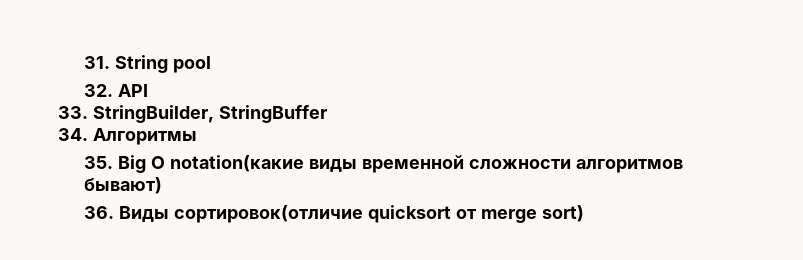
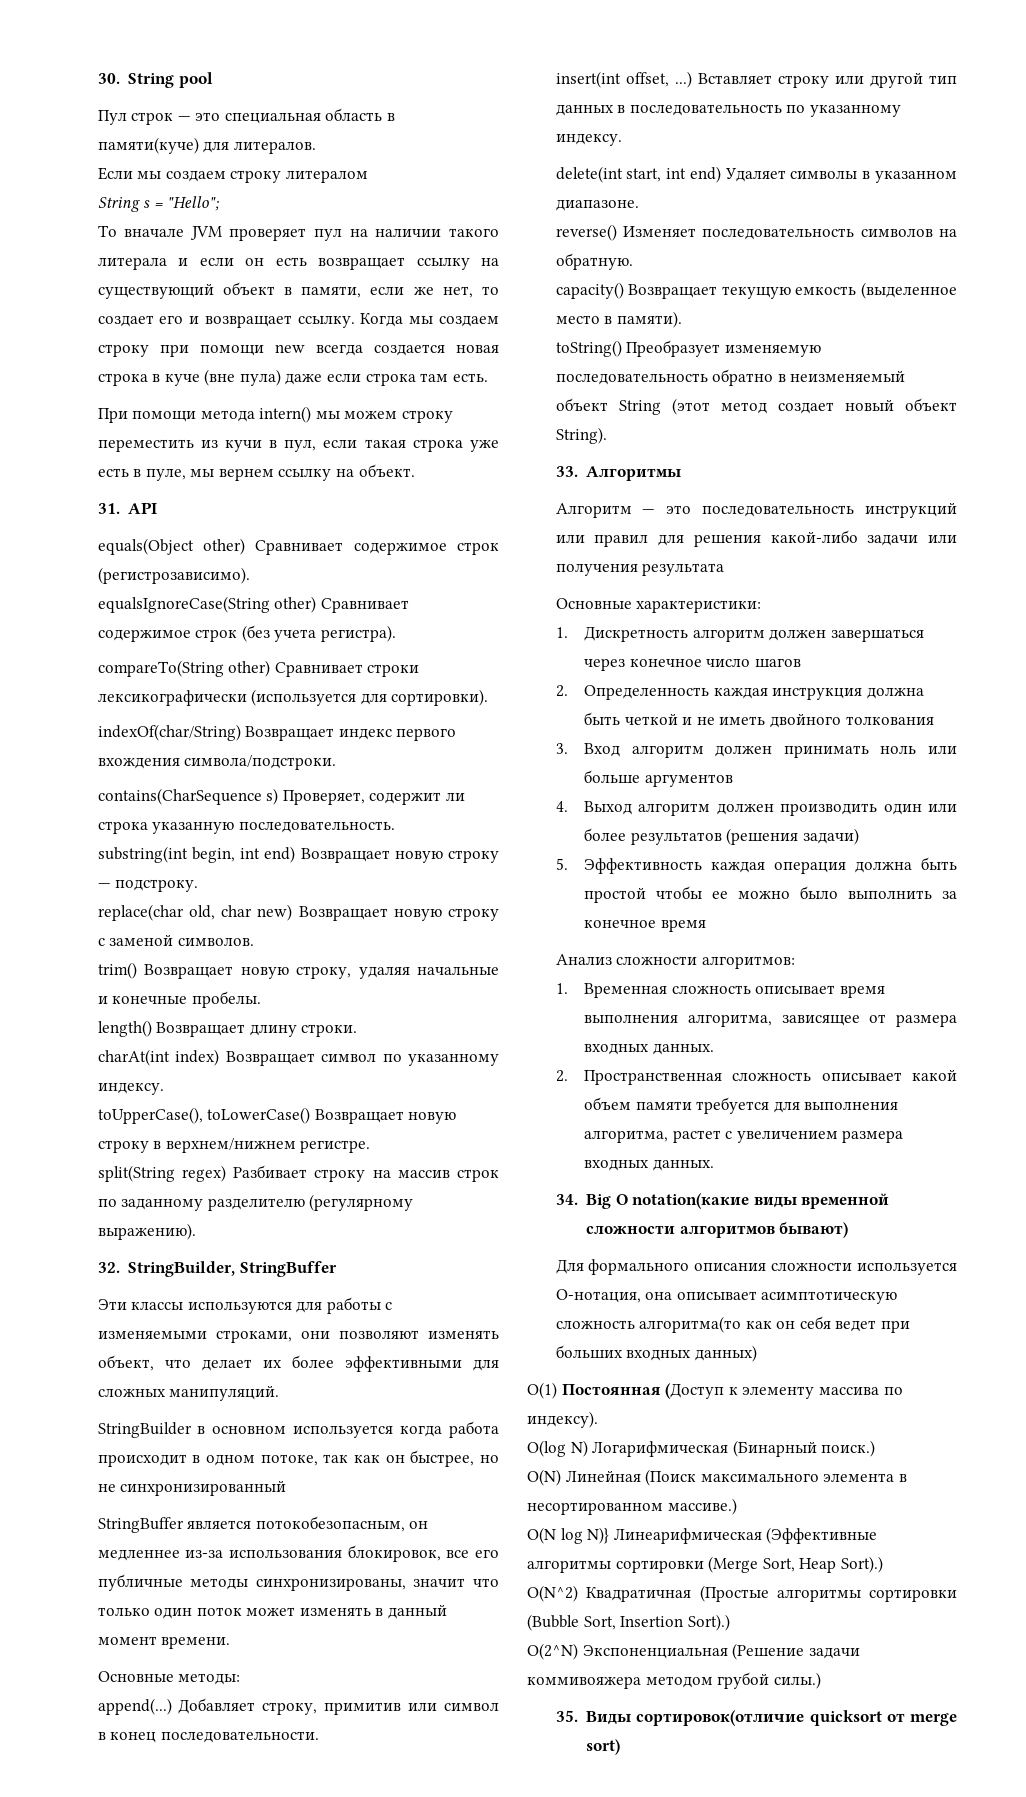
[83,56,110,69] 31. -> [97,73,120,84] 30.
[83,84,148,97] [58,105,327,123] [58,128,197,145] [83,156,113,169] 32. API // 33. StringBuilder, StringBuffer // 34. Алгоритмы // 35. -> [97,108,396,125] [97,137,316,154] [97,167,368,183] [97,196,220,212] [97,225,499,241] [97,257,500,270] [97,282,499,299] [97,313,499,328] [97,344,499,357] [97,369,488,386] [97,406,454,423] [97,439,499,452] [97,464,415,481] [97,502,158,514] [97,538,499,555] [97,567,250,584] [97,596,409,613] [97,625,396,642] [97,660,420,677] [97,689,489,706] [97,724,457,741] [97,755,337,770] [97,788,465,805] [97,821,395,834] [97,846,499,863] [97,879,199,892] [97,904,499,921] [97,934,254,946] [97,962,499,979] [97,991,261,1008] [97,1020,358,1037] [97,1049,499,1066] [97,1082,164,1095] [97,1107,457,1124] [97,1138,371,1153] [97,1165,499,1182] [97,1194,414,1211] [97,1223,196,1240] [97,1261,337,1277] [97,1297,393,1314] [97,1330,499,1343] [97,1355,499,1372] [97,1385,280,1401] [97,1421,499,1438] [97,1450,499,1467] [97,1480,287,1496] [97,1516,429,1533] [97,1545,499,1562] [97,1574,499,1591] [97,1604,448,1619] [97,1636,231,1649] [97,1671,241,1685] [97,1698,499,1715] [97,1731,319,1743] [555,71,957,88] [555,104,901,117] [555,133,622,146] [555,166,957,183] [555,199,639,211] [555,224,957,241] [555,253,633,270] [555,282,957,299] [555,311,682,328] [555,340,821,357] [555,369,906,386] [555,398,957,415] [555,427,607,444] [555,466,682,481] [555,502,957,518] [555,530,957,547] [555,563,725,576] [555,598,762,613] [555,626,924,642] [584,658,801,671] [555,685,924,700] [584,712,934,728] [555,743,957,758] [584,770,733,787] [555,801,957,816] [584,828,859,845] [555,857,957,874] [584,886,957,903] [584,919,706,932] [555,954,795,969] [555,983,885,998] [584,1014,957,1027] [584,1043,714,1055] [555,1069,957,1085] [584,1097,899,1114] [584,1130,904,1143] [584,1159,714,1171] [555,1194,578,1205] Пул строк — это специальная область в памяти(куче) для литералов. // Если мы создаем строку литералом // String s = "Hello"; // То вначале JVM проверяет пул на наличии такого литерала и если он есть возвращает ссылку на существующий объект в памяти, если же нет, то создает его и возвращает ссылку. Когда мы создаем строку при помощи new всегда создается новая строка в куче (вне пула) даже если строка там есть. // При помощи метода intern() мы можем строку переместить из кучи в пул, если такая строка уже есть в пуле, мы вернем ссылку на объект. // 31. API // equals(Object other) Сравнивает содержимое строк (регистрозависимо). // equalsIgnoreCase(String other) Сравнивает содержимое строк (без учета регистра). // compareTo(String other) Сравнивает строки лексикографически (используется для сортировки). // indexOf(char/String) Возвращает индекс первого вхождения символа/подстроки. // contains(CharSequence s) Проверяет, содержит ли строка указанную последовательность. // substring(int begin, int end) Возвращает новую строку — подстроку. // replace(char old, char new) Возвращает новую строку с заменой символов. // trim() Возвращает новую строку, удаляя начальные и конечные пробелы. // length() Возвращает длину строки. // charAt(int index) Возвращает символ по указанному индексу. // toUpperCase(), toLowerCase() Возвращает новую строку в верхнем/нижнем регистре. // split(String regex) Разбивает строку на массив строк по заданному разделителю (регулярному выражению). // 32. StringBuilder, StringBuffer // Эти классы используются для работы с изменяемыми строками, они позволяют изменять объект, что делает их более эффективными для сложных манипуляций. // StringBuilder в основном используется когда работа происходит в одном потоке, так как он быстрее, но не синхронизированный // StringBuffer является потокобезопасным, он медленнее из-за использования блокировок, все его публичные методы синхронизированы, значит что только один поток может изменять в данный момент времени. // Основные методы: // append(...) Добавляет строку, примитив или символ в конец последовательности. // insert(int offset, ...) Вставляет строку или другой тип данных в последовательность по указанному индексу. // delete(int start, int end) Удаляет символы в указанном диапазоне. // reverse() Изменяет последовательность символов на обратную. // capacity() Возвращает текущую емкость (выделенное место в памяти). // toString() Преобразует изменяемую последовательность обратно в неизменяемый объект String (этот метод создает новый объект String). // 33. Алгоритмы // Алгоритм — это последовательность инструкций или правил для решения какой-либо задачи или получения результата // Основные характеристики: // 1. Дискретность алгоритм должен завершаться через конечное число шагов // 2. Определенность каждая инструкция должна быть четкой и не иметь двойного толкования // 3. Вход алгоритм должен принимать ноль или больше аргументов // 4. Выход алгоритм должен производить один или более результатов (решения задачи) // 5. Эффективность каждая операция должна быть простой чтобы ее можно было выполнить за конечное время // Анализ сложности алгоритмов: // 1. Временная сложность описывает время выполнения алгоритма, зависящее от размера входных данных. // 2. Пространственная сложность описывает какой объем памяти требуется для выполнения алгоритма, растет с увеличением размера входных данных. // 34.
[83,206,114,219] 36. -> [555,1259,957,1275] [555,1289,898,1304] [555,1316,911,1333] [555,1345,757,1362] [527,1382,903,1399] [527,1411,598,1428] [527,1440,876,1457] [527,1469,907,1486] [527,1498,737,1515] [527,1527,878,1544] [527,1556,883,1573] [527,1585,957,1602] [527,1614,730,1631] [527,1643,860,1660] [527,1672,821,1689] [555,1710,578,1722] Для формального описания сложности используется O-нотация, она описывает асимптотическую сложность алгоритма(то как он себя ведет при больших входных данных) // O(1) Постоянная (Доступ к элементу массива по индексу). // O(log N) Логарифмическая (Бинарный поиск.) // O(N) Линейная (Поиск максимального элемента в несортированном массиве.) // O(N log N)} Линеарифмическая (Эффективные алгоритмы сортировки (Merge Sort, Heap Sort).) // O(N^2) Квадратичная (Простые алгоритмы сортировки (Bubble Sort, Insertion Sort).) // O(2^N) Экспоненциальная (Решение задачи коммивояжера методом грубой силы.) // 35.

